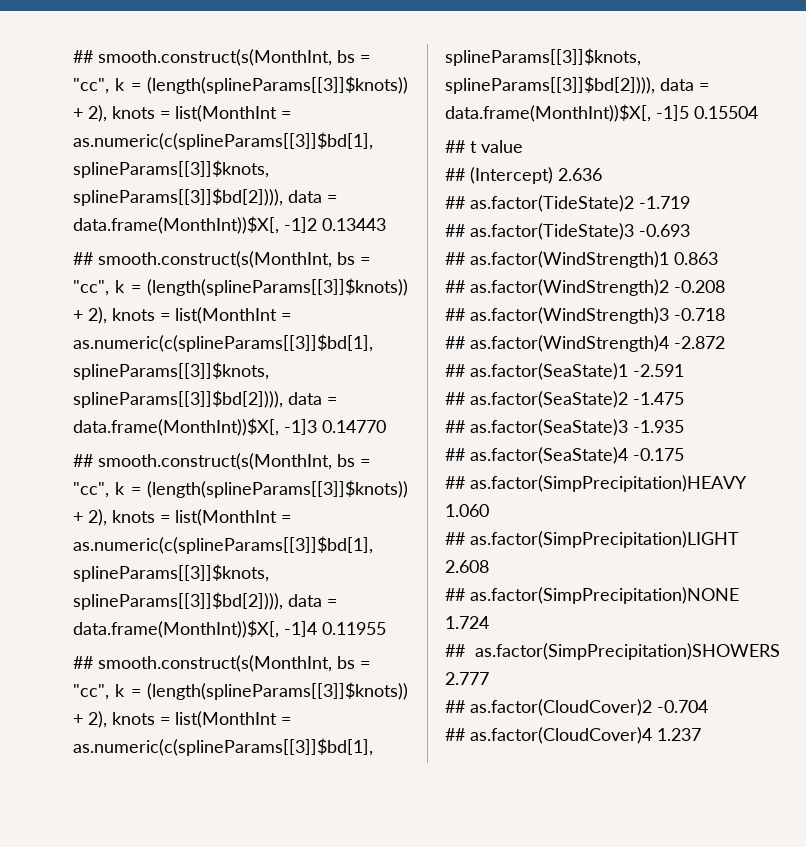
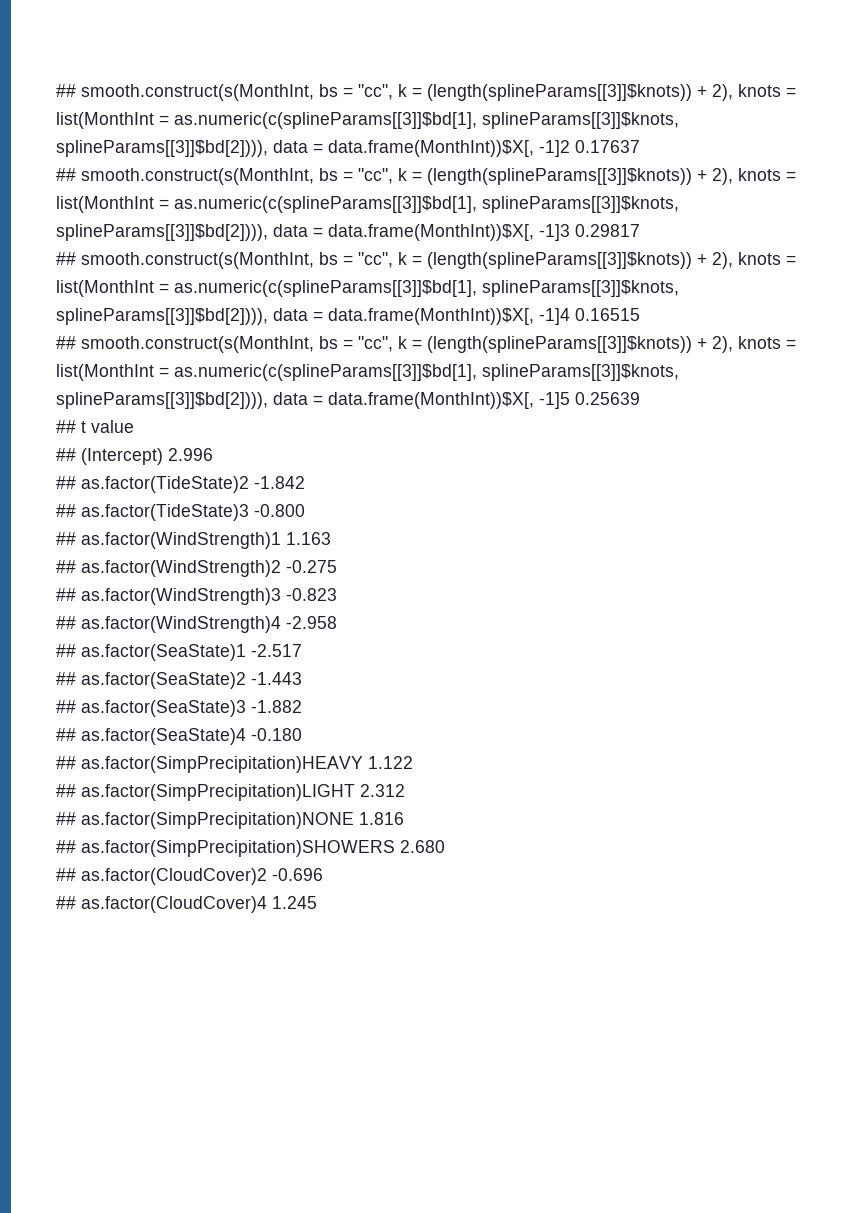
[322,218,386,231] 0.13443 -> [575,140,640,153] 0.17637
[322,420,386,433] 0.14770 -> [575,224,640,237] 0.29817
[322,622,386,635] 0.11955 -> [575,308,640,321] 0.16515
[694,106,758,119] 0.15504 -> [575,392,640,405] 0.25639
[558,168,602,181] 2.636 -> [168,448,213,461] 2.996
[639,196,690,209] -1.719 -> [254,476,305,489] -1.842
[639,224,690,237] -0.693 -> [254,504,305,517] -0.800
[674,252,718,265] 0.863 -> [286,532,331,545] 1.163
[674,280,725,293] -0.208 -> [286,560,337,573] -0.275
[674,308,725,321] -0.718 -> [286,588,337,601] -0.823
[674,336,725,349] -2.872 -> [286,616,337,629] -2.958
[633,364,684,377] -2.591 -> [251,644,302,657] -2.517
[633,392,684,405] -1.475 -> [251,672,302,685] -1.443
[633,420,684,433] -1.935 -> [251,700,302,713] -1.882
[633,448,684,461] -0.175 -> [251,728,302,741] -0.180
[445,504,489,517] 1.060 -> [368,756,413,769] 1.122
[445,560,489,573] 2.608 -> [360,784,405,797] 2.312
[445,616,489,629] 1.724 -> [359,812,404,825] 1.816
[445,672,489,685] 2.777 -> [400,840,445,853] 2.680
[657,700,708,713] -0.704 -> [272,868,323,881] -0.696
[657,728,701,741] 1.237 -> [272,896,317,909] 1.245

